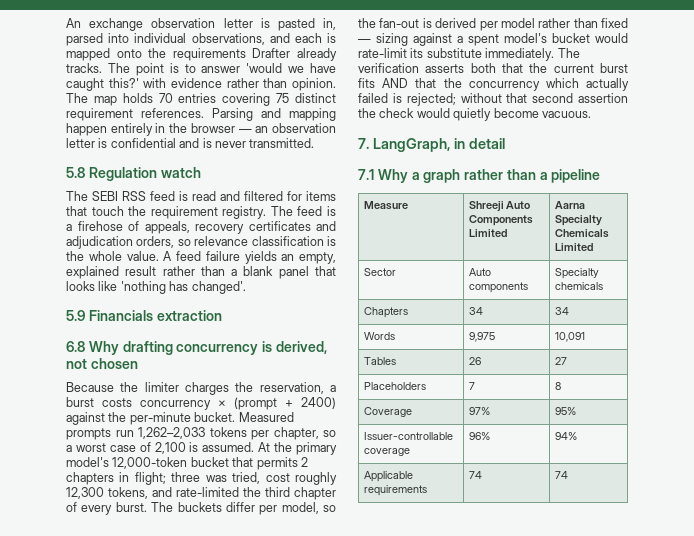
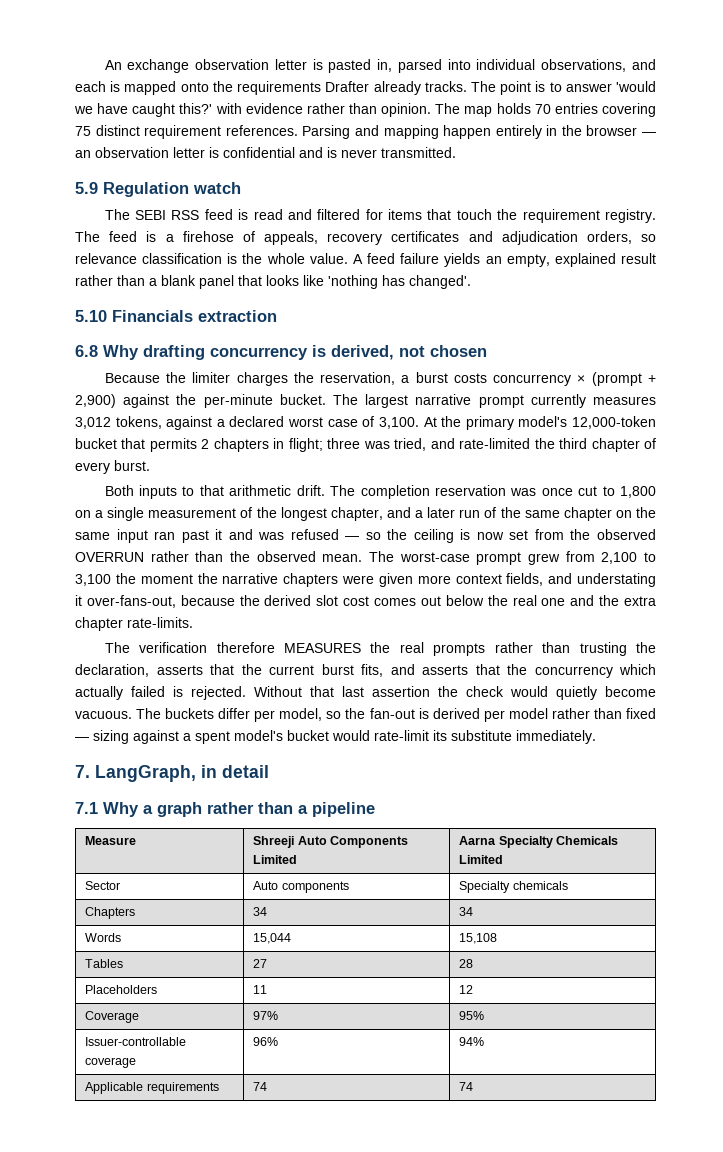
[66,167,85,178] 5.8 -> [75,182,98,194] 5.9
[66,310,85,321] 5.9 -> [75,310,107,322] 5.10
[301,397,336,409] 2400) -> [75,394,116,408] 2,900)
[238,412,294,422] [66,427,336,440] [66,442,255,454] Measured prompts run 1,262–2,033 tokens per chapter, so a worst case of 2,100 is assumed. -> [333,394,656,408] [75,416,419,430] The largest narrative prompt currently measures 3,012 tokens, against a declared worst case of 3,100.
[265,472,337,485] [66,487,148,499] cost roughly 12,300 tokens, -> (427, 444) none
(147, 507) none -> [104,485,656,499] [75,507,657,521] [75,529,656,543] [75,551,656,565] [75,573,656,587] [75,595,657,608] [75,617,193,631] [104,642,656,656] [75,664,656,678] [75,686,656,700] [75,711,132,719] // Both inputs to that arithmetic drift. The completion reservation was once cut to 1,800 on a single measurement of the longest chapter, and a later run of the same chapter on the same input ran past it and was refused — so the ceiling is now set from the observed OVERRUN rather than the observed mean. The worst-case prompt grew from 2,100 to 3,100 the moment the narrative chapters were given more context fields, and understating it over-fans-out, because the derived slot cost comes out below the real one and the extra chapter rate-limits. // The verification therefore MEASURES the real prompts rather than trusting the declaration, asserts that the current burst fits, and asserts that the concurrency which actually failed is rejected. Without that last assertion the check would quietly become vacuous.
[557,48,580,58] [358,63,628,73] [358,78,629,91] [358,93,628,106] [358,108,591,121] The verification asserts both that the current burst fits AND that the concurrency which actually failed is rejected; without that second assertion the check would quietly become vacuous. -> (596, 737) none
[468,332,495,342] [554,332,585,342] 9,975 | 10,091 -> [253,933,292,944] [459,933,498,944] 15,044 | 15,108
[468,357,481,365] [554,357,567,365] 26 | 27 -> [253,959,268,968] [459,959,474,968] 27 | 28
[468,382,475,390] [554,382,561,390] 7 | 8 -> [253,985,268,994] [459,985,474,994] 11 | 12

